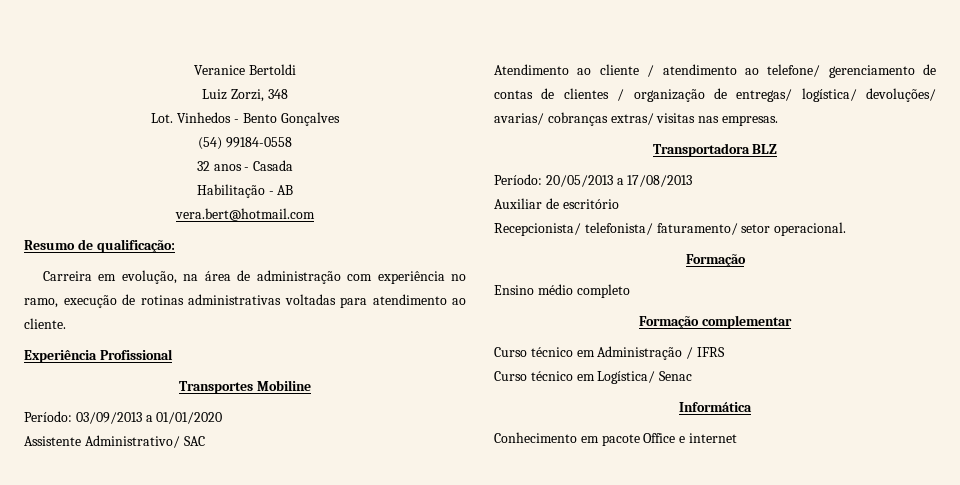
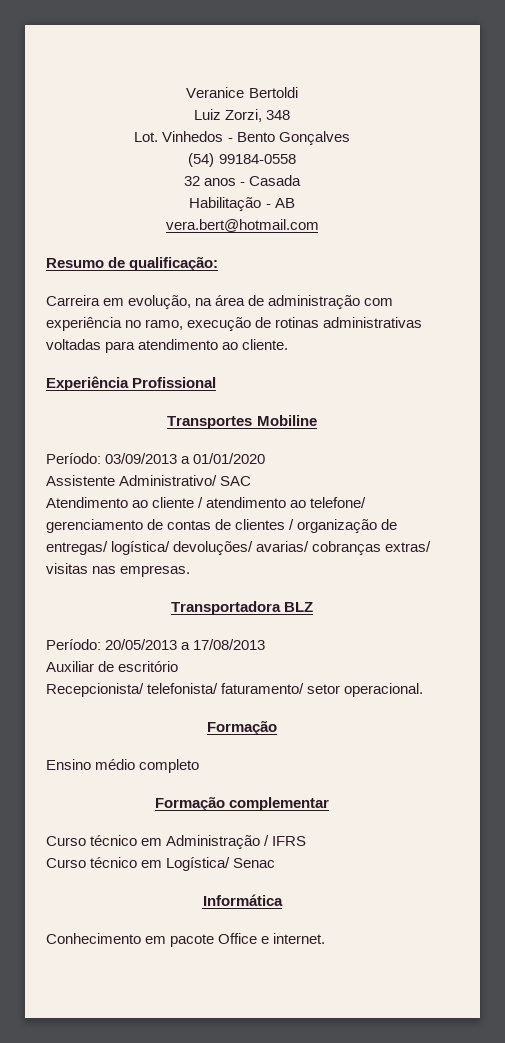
[688,433,737,443] internet -> [273,933,326,944] internet.

